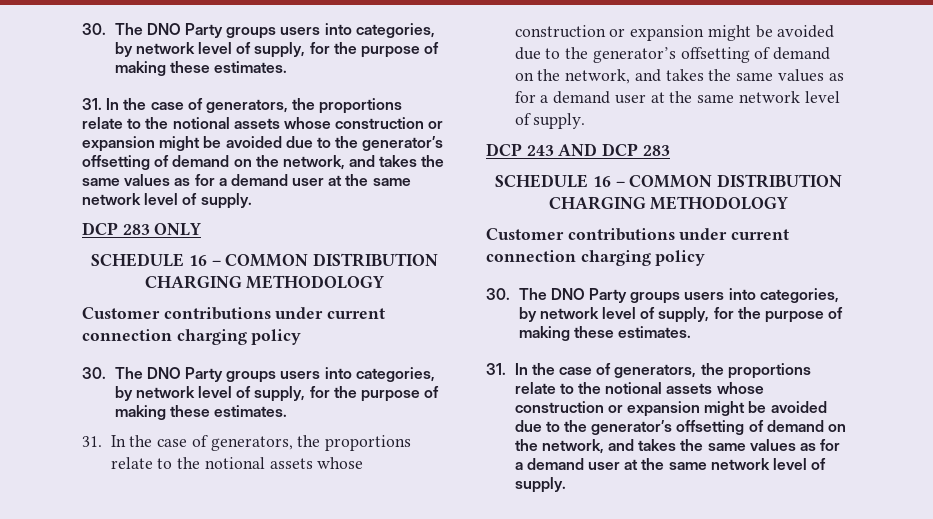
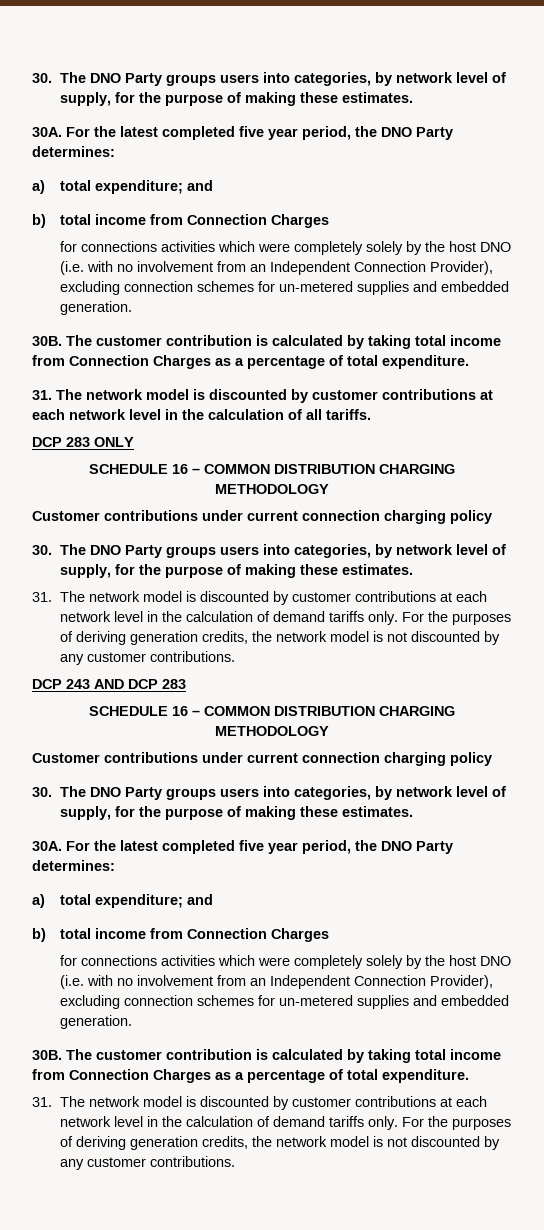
[82,98,403,114] [82,117,444,129] [82,136,444,152] [82,155,445,170] [82,174,411,186] [82,193,252,209] 31. In the case of generators, the proportions relate to the notional assets whose construction or expansion might be avoided due to the generator’s offsetting of demand on the network, and takes the same values as for a demand user at the same network level of supply. -> [32,126,453,140] [32,146,115,157] [32,180,214,194] [32,214,330,228] [60,241,512,255] [60,261,494,275] [60,281,510,295] [60,301,133,315] [32,335,501,349] [32,355,469,369] [32,389,493,403] [32,409,371,420] 30A. For the latest completed five year period, the DNO Party determines: // a) total expenditure; and // b) total income from Connection Charges // for connections activities which were completely solely by the host DNO (i.e. with no involvement from an Independent Connection Provider), excluding connection schemes for un-metered supplies and embedded generation. // 30B. The customer contribution is calculated by taking total income from Connection Charges as a percentage of total expenditure. // 31. The network model is discounted by customer contributions at each network level in the calculation of all tariffs.
[110,435,412,451] [110,457,364,469] [514,25,835,41] [514,47,831,63] [514,69,844,84] [514,91,840,104] [514,113,586,129] In the case of generators, the proportions relate to the notional assets whose construction or expansion might be avoided due to the generator’s offsetting of demand on the network, and takes the same values as for a demand user at the same network level of supply. -> [60,591,488,605] [60,611,512,625] [60,631,501,645] [60,651,236,665] The network model is discounted by customer contributions at each network level in the calculation of demand tariffs only. For the purposes of deriving generation credits, the network model is not discounted by any customer contributions.
[486,363,811,379] [514,382,764,394] [514,401,827,417] [514,420,847,435] [514,439,841,454] [514,458,827,470] [514,477,566,493] 31. In the case of generators, the proportions relate to the notional assets whose construction or expansion might be avoided due to the generator’s offsetting of demand on the network, and takes the same values as for a demand user at the same network level of supply. -> [32,840,453,854] [32,860,115,871] [32,894,214,908] [32,928,330,942] [60,955,512,969] [60,975,494,989] [60,995,510,1009] [60,1015,133,1029] [32,1049,501,1063] [32,1069,469,1083] [32,1096,488,1110] [60,1116,512,1130] [60,1136,501,1150] [60,1156,236,1170] 30A. For the latest completed five year period, the DNO Party determines: // a) total expenditure; and // b) total income from Connection Charges // for connections activities which were completely solely by the host DNO (i.e. with no involvement from an Independent Connection Provider), excluding connection schemes for un-metered supplies and embedded generation. // 30B. The customer contribution is calculated by taking total income from Connection Charges as a percentage of total expenditure. // 31. The network model is discounted by customer contributions at each network level in the calculation of demand tariffs only. For the purposes of deriving generation credits, the network model is not discounted by any customer contributions.

